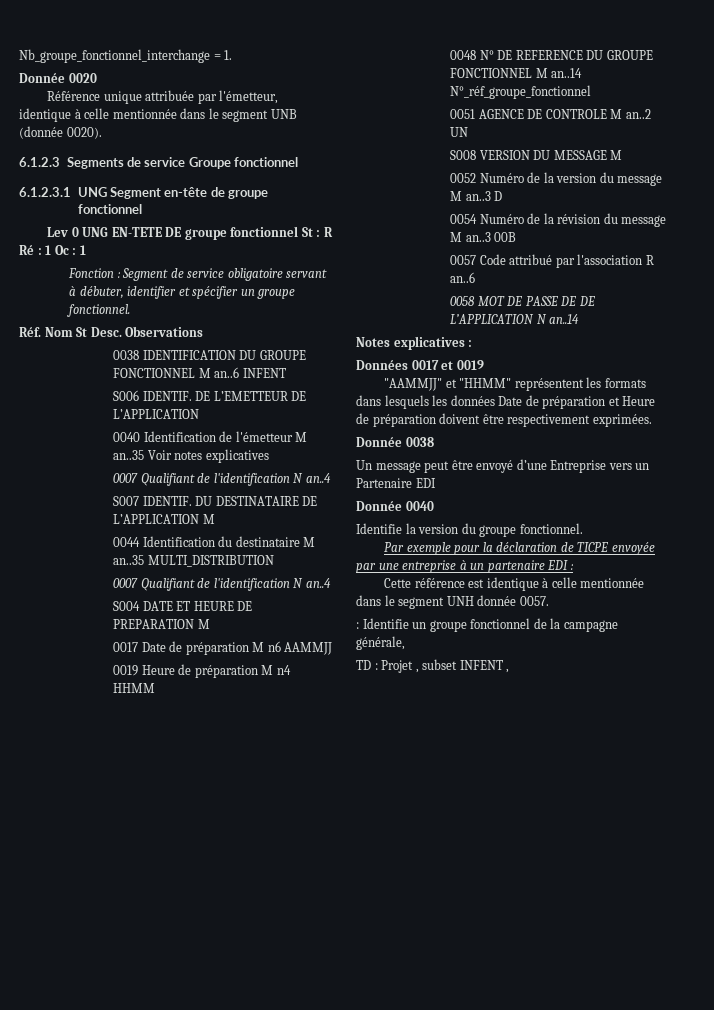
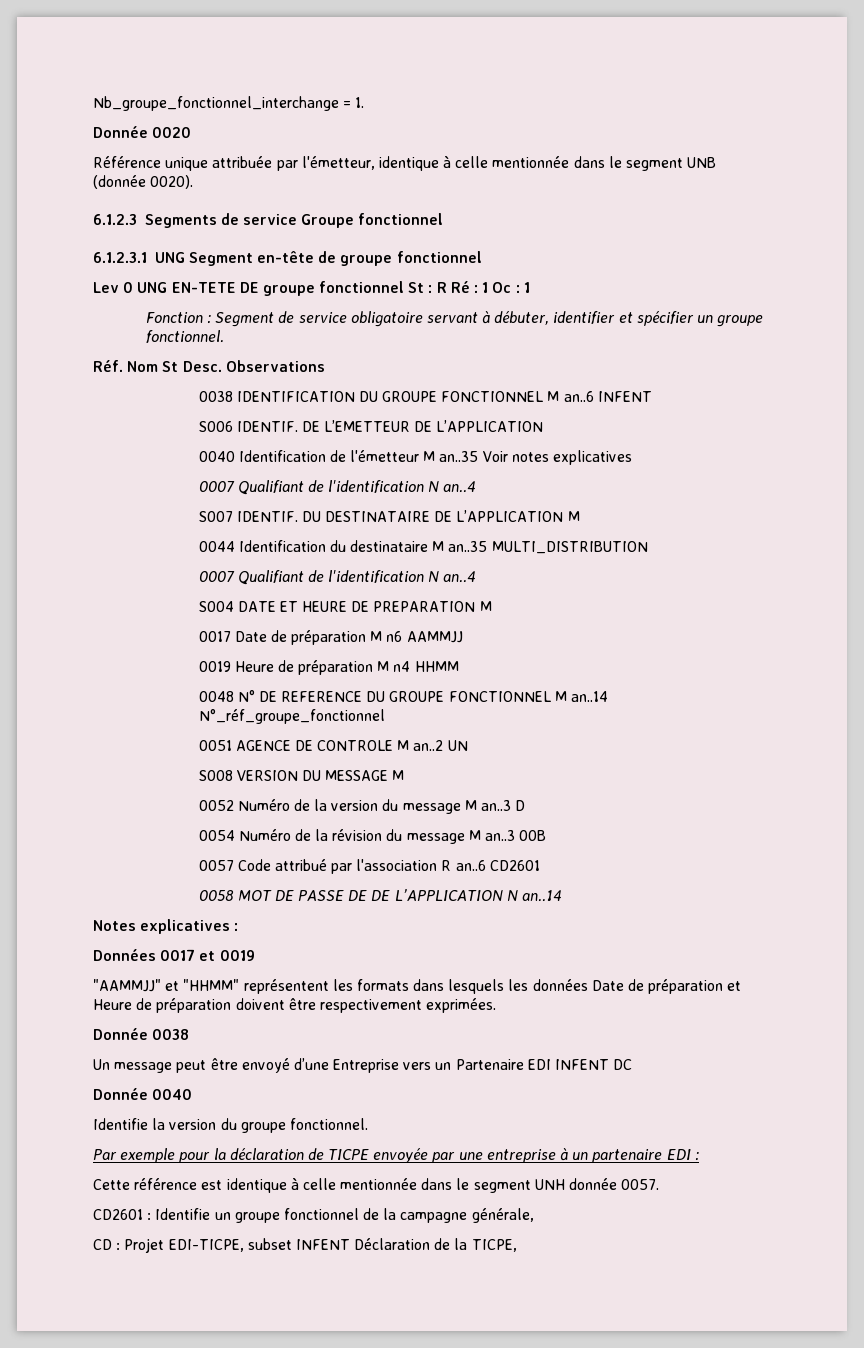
(476, 277) none -> [489,860,540,871] CD2601
(436, 483) none -> [555,1059,633,1070] INFENT DC
(549, 601) none -> [93,1209,143,1220] CD2601
[356,660,371,670] TD -> [93,1239,112,1250] CD
[415,669,419,673] , -> [168,1239,244,1252] EDI-TICPE,
[506,669,510,673] , -> [354,1238,517,1252] Déclaration de la TICPE,

